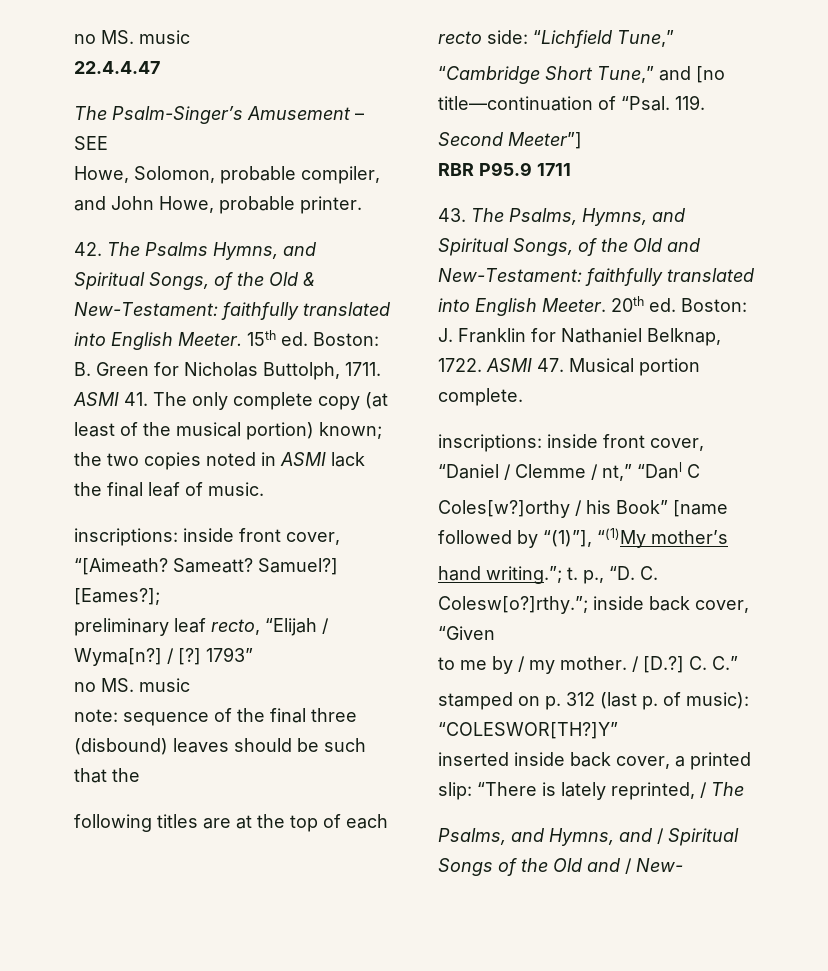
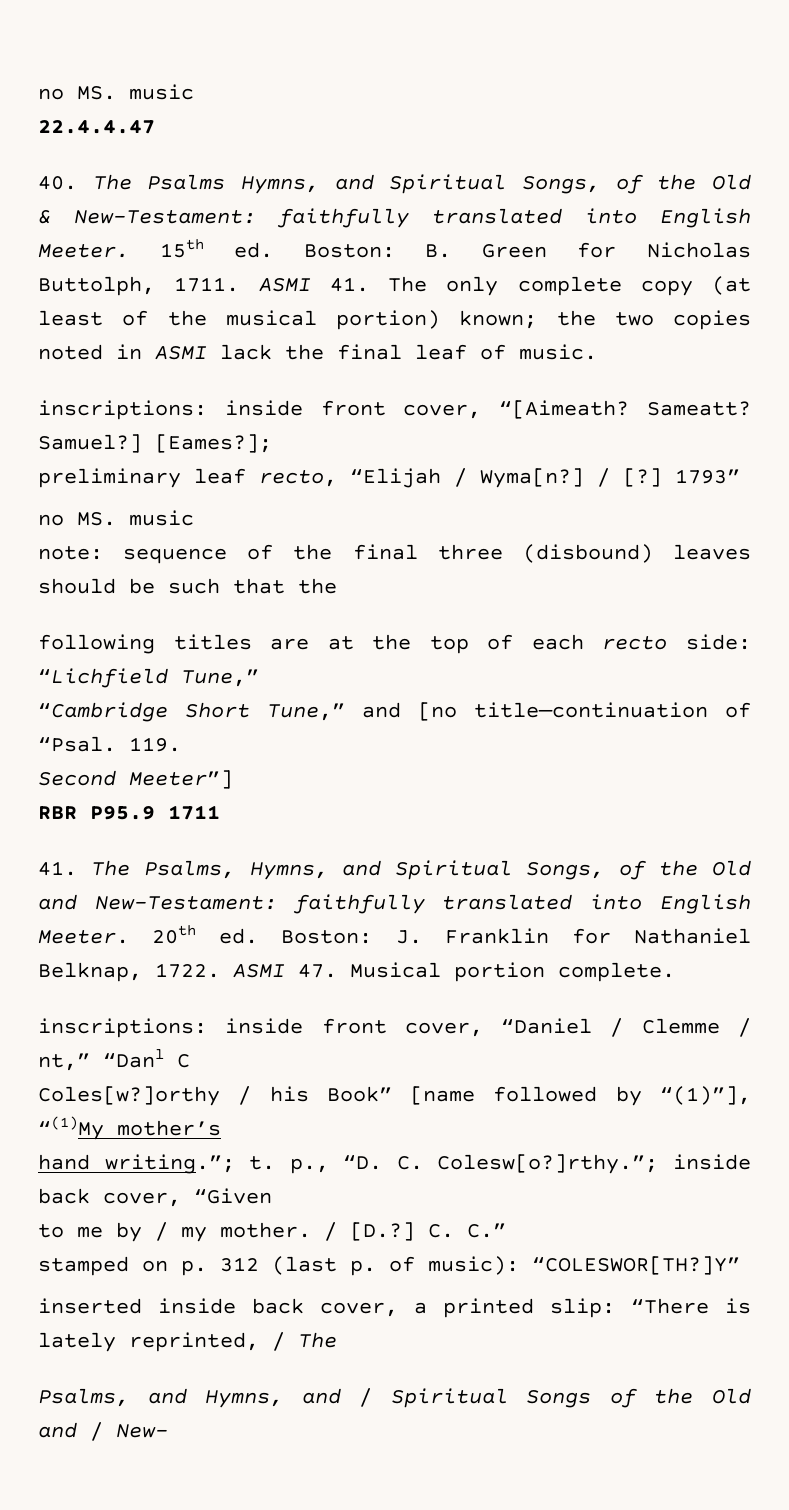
[74,106,364,124] [74,136,108,150] [74,166,380,184] [74,196,362,214] [74,242,102,256] The Psalm-Singer’s Amusement – SEE // Howe, Solomon, probable compiler, and John Howe, probable printer. // 42. -> [38,176,77,190] 40.
[438,208,466,222] 43. -> [38,861,77,876] 41.

